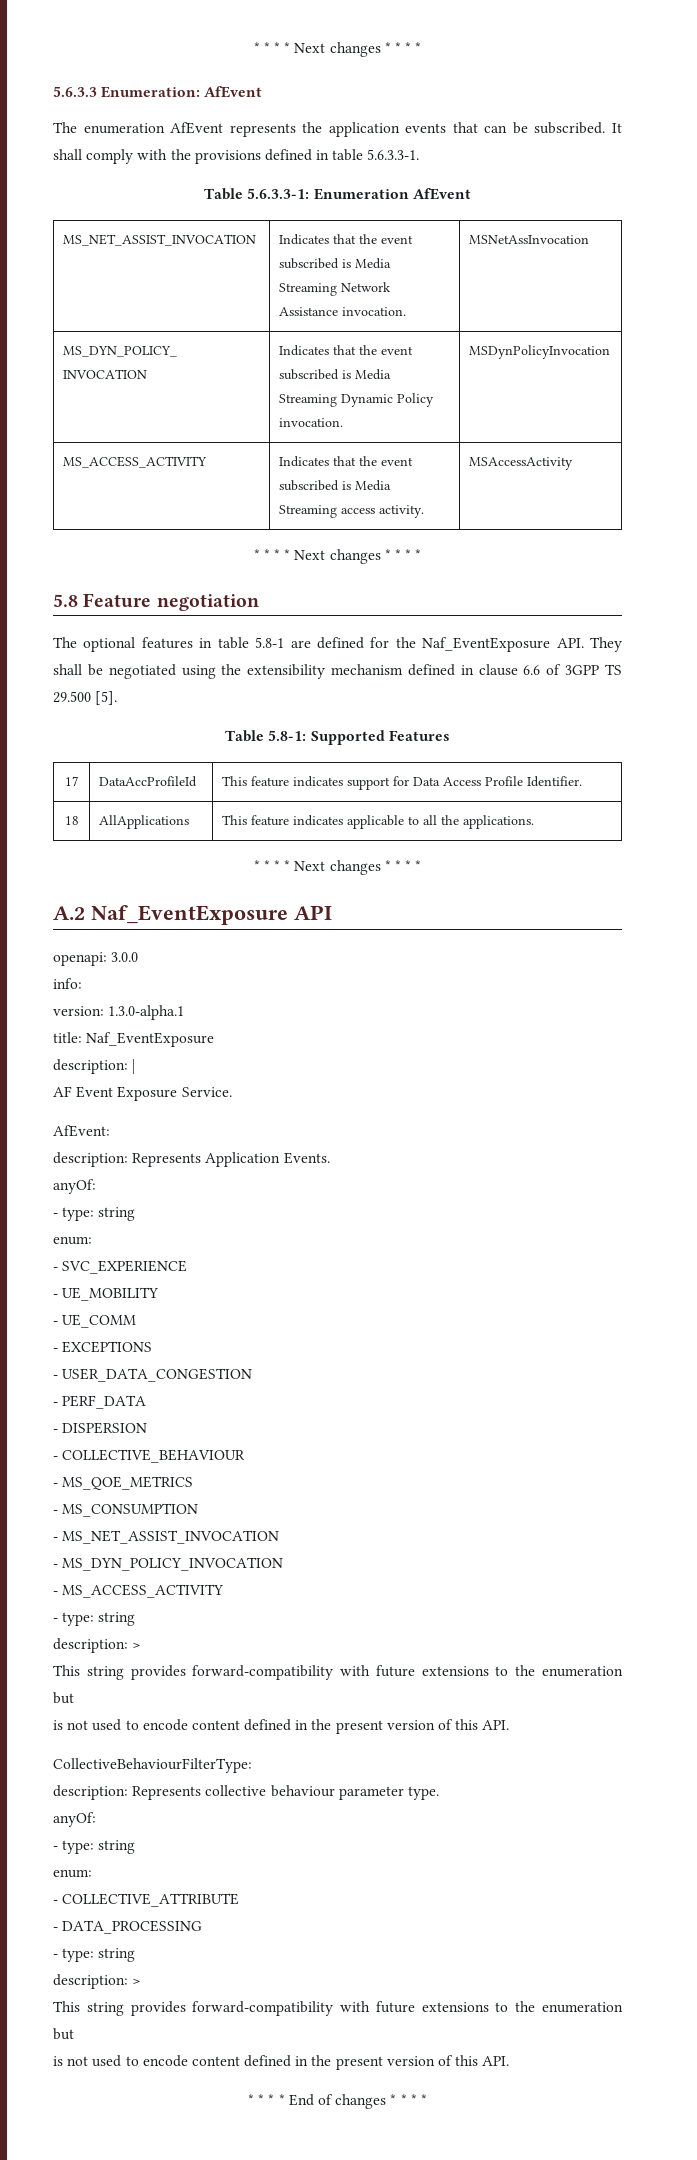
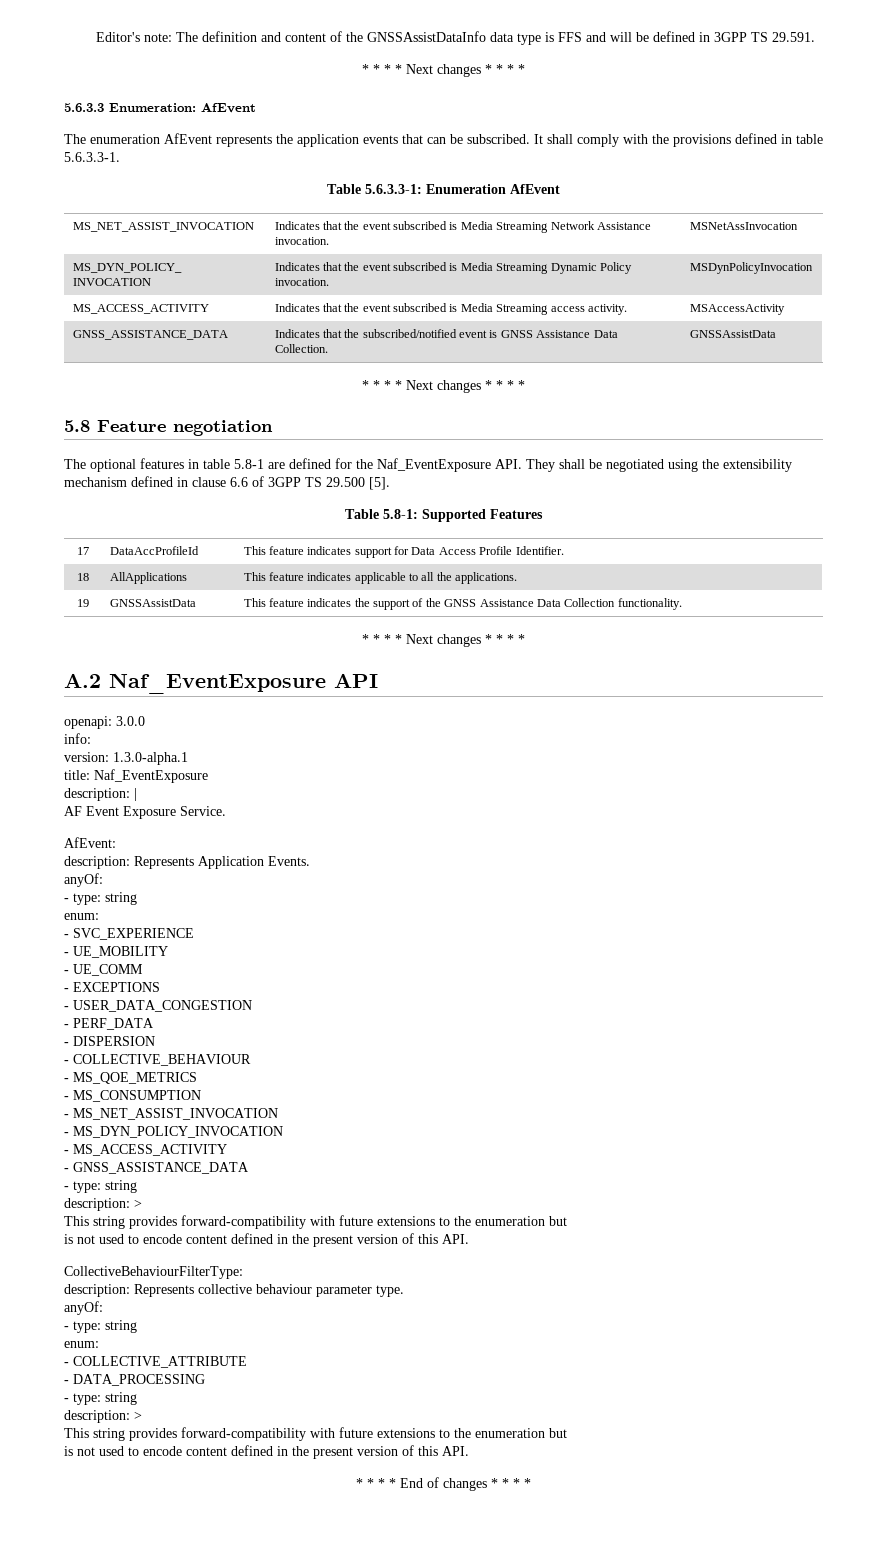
(253, 47) none -> [95,31,815,45] Editor's note: The definition and content of the GNSSAssistDataInfo data type is FFS and will be defined in 3GPP TS 29.591. //
(573, 463) none -> [72,330,228,340] [274,329,618,338] [274,344,328,353] [689,330,776,338] // GNSS_ASSISTANCE_DATA | Indicates that the subscribed/notified event is GNSS Assistance Data Collection. | GNSSAssistData
(534, 822) none -> [77,599,89,607] [109,599,196,607] [243,598,682,610] // 19 | GNSSAssistData | This feature indicates the support of the GNSS Assistance Data Collection functionality.
(224, 1591) none -> [64,1162,249,1174] // - GNSS_ASSISTANCE_DATA

